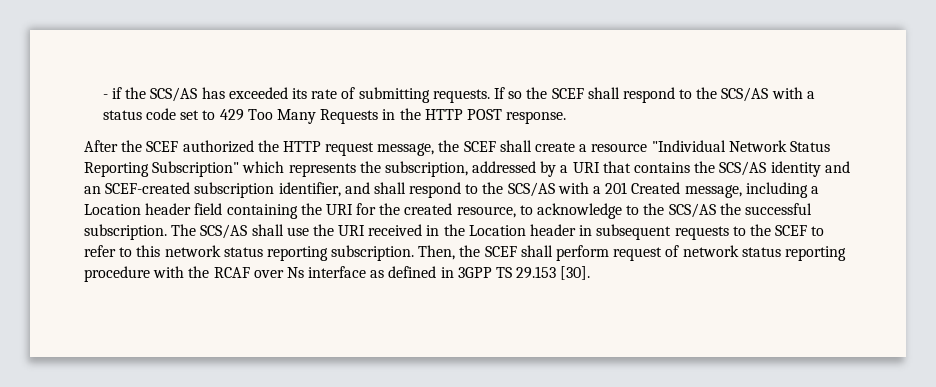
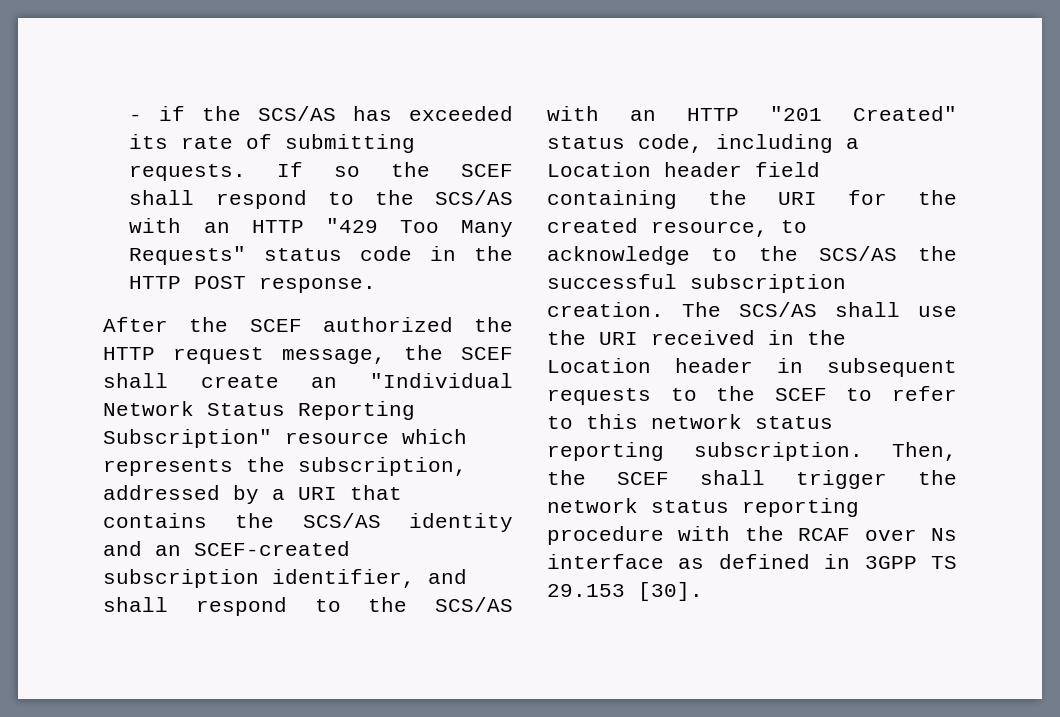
[806,91,815,99] [102,108,379,124] a status code set to 429 Too Many Requests -> [203,218,513,237] [129,246,413,265] an HTTP "429 Too Many Requests" status code
[579,143,648,152] a resource -> [311,377,338,388] an
(240, 169) none -> [285,432,389,444] resource
[593,182,742,198] a 201 Created message, -> [630,106,957,121] [547,134,703,153] an HTTP "201 Created" status code,
[84,224,167,240] subscription. -> [690,274,846,293] [547,302,664,317] subscription creation.
[556,245,680,261] perform request of -> [796,470,957,489] trigger the

